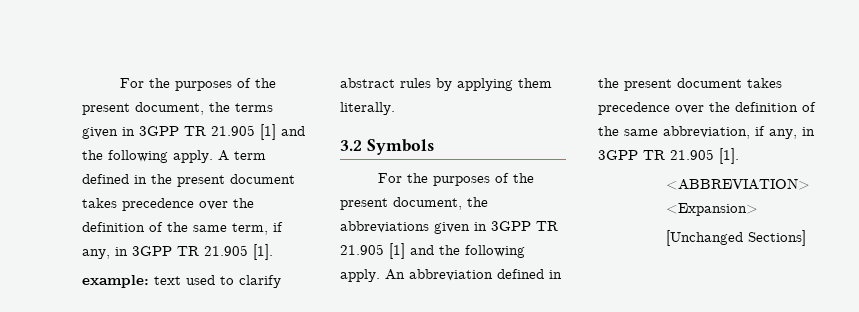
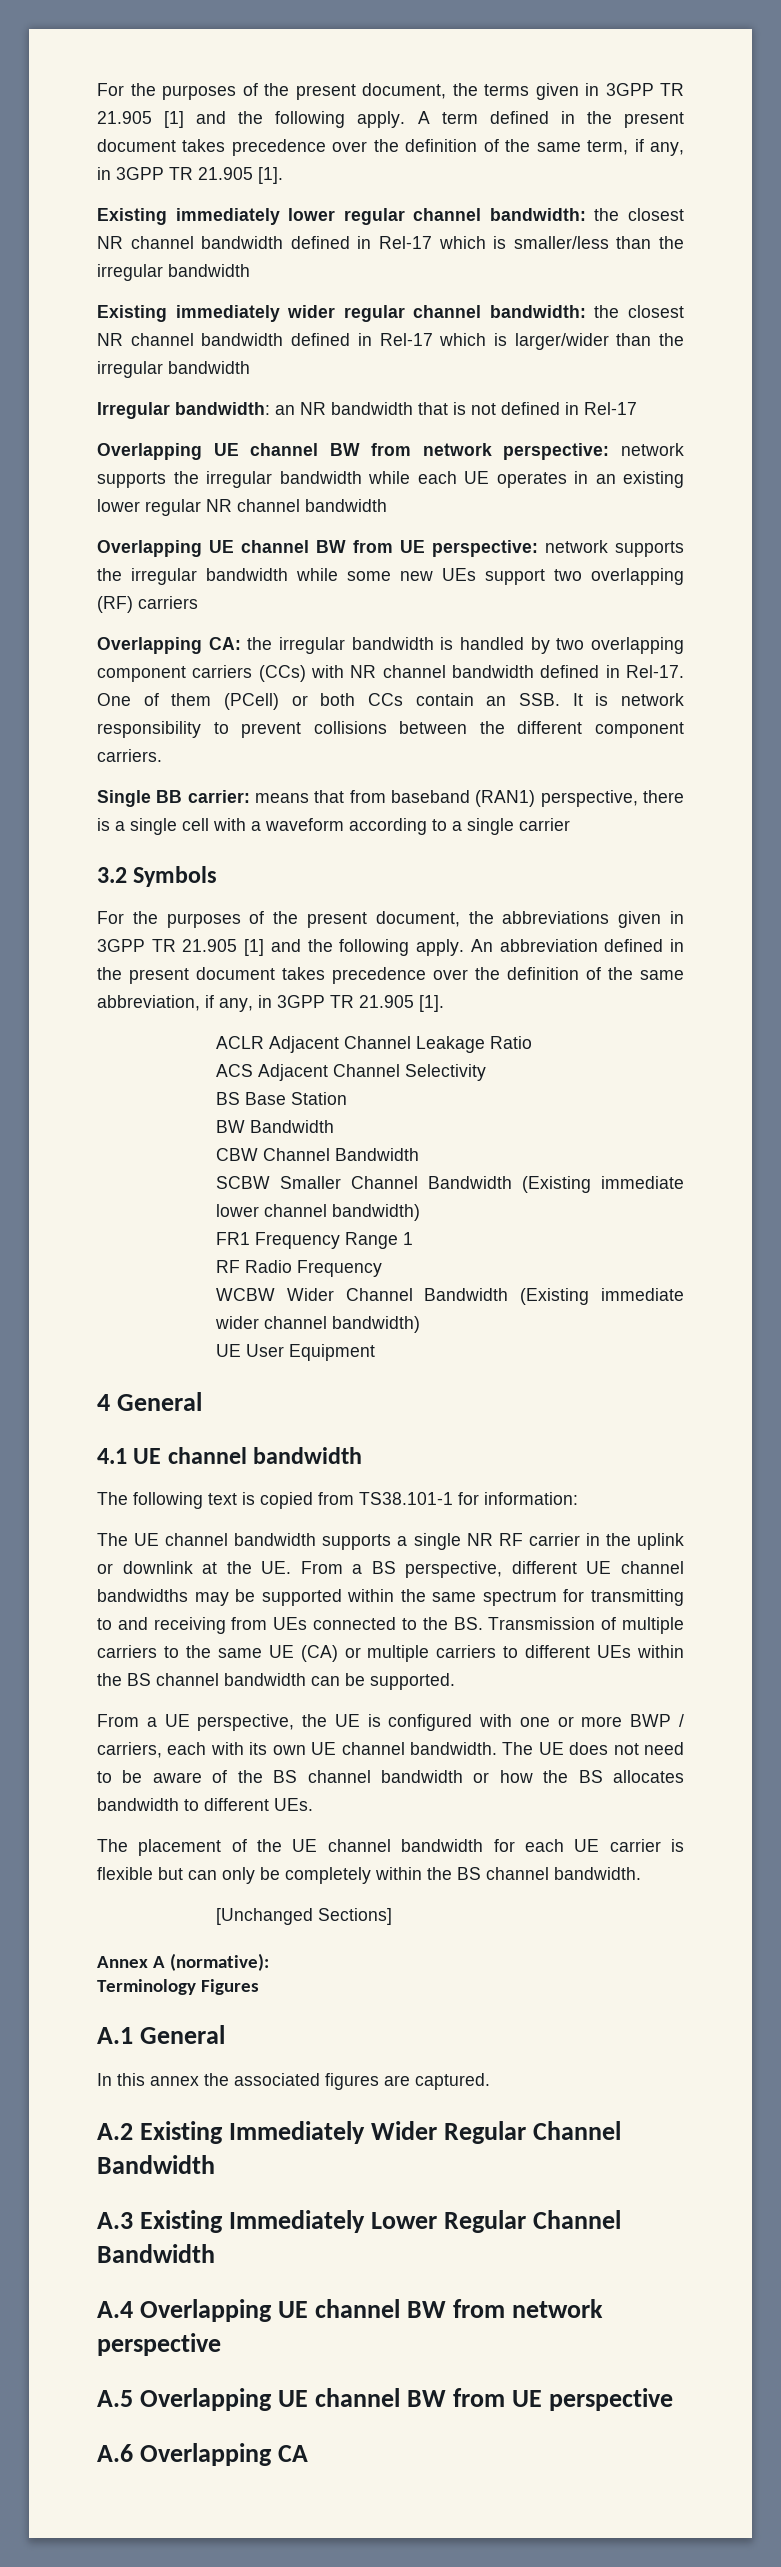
[82,275,281,288] [340,78,552,91] [340,102,395,115] example: text used to clarify abstract rules by applying them literally. -> [97,208,684,225] [97,236,685,249] [97,264,250,281] [97,305,684,322] [97,333,684,350] [97,361,250,378] [97,402,637,419] [97,443,684,460] [97,471,684,488] [97,499,387,516] [97,540,684,557] [97,568,684,585] [97,596,198,613] [97,637,684,654] [97,665,684,682] [97,693,685,710] [97,721,684,738] [97,749,162,762] [97,790,685,807] [97,818,570,835] Existing immediately lower regular channel bandwidth: the closest NR channel bandwidth defined in Rel-17 which is smaller/less than the irregular bandwidth // Existing immediately wider regular channel bandwidth: the closest NR channel bandwidth defined in Rel-17 which is larger/wider than the irregular bandwidth // Irregular bandwidth: an NR bandwidth that is not defined in Rel-17 // Overlapping UE channel BW from network perspective: network supports the irregular bandwidth while each UE operates in an existing lower regular NR channel bandwidth // Overlapping UE channel BW from UE perspective: network supports the irregular bandwidth while some new UEs support two overlapping (RF) carriers // Overlapping CA: the irregular bandwidth is handled by two overlapping component carriers (CCs) with NR channel bandwidth defined in Rel-17. One of them (PCell) or both CCs contain an SSB. It is network responsibility to prevent collisions between the different component carriers. // Single BB carrier: means that from baseband (RAN1) perspective, there is a single cell with a waveform according to a single carrier
[665,178,810,190] [665,203,758,216] [665,230,806,246] <ABBREVIATION> <Expansion> // [Unchanged Sections] -> [216,1036,533,1053] [216,1064,487,1081] [216,1092,348,1105] [216,1120,335,1133] [216,1148,420,1161] [216,1176,684,1193] [216,1204,421,1221] [216,1232,414,1249] [216,1260,383,1277] [216,1288,684,1305] [215,1316,421,1333] [216,1344,376,1361] [97,1392,203,1411] [97,1447,363,1464] [97,1492,578,1509] [97,1533,684,1550] [97,1561,684,1578] [97,1589,684,1606] [97,1617,684,1634] [97,1645,685,1662] [97,1673,455,1690] [97,1714,684,1731] [97,1742,684,1758] [97,1770,685,1783] [97,1798,313,1811] [97,1839,685,1856] [97,1867,641,1884] [216,1908,393,1925] [97,1953,269,1971] [97,1979,259,1995] [97,2025,226,2044] [97,2073,490,2090] [97,2121,622,2144] [97,2155,215,2174] [97,2210,622,2233] [97,2244,215,2263] [97,2299,604,2322] [97,2333,221,2356] [97,2388,674,2411] [97,2443,309,2466] ACLR Adjacent Channel Leakage Ratio // ACS Adjacent Channel Selectivity // BS Base Station // BW Bandwidth // CBW Channel Bandwidth // SCBW Smaller Channel Bandwidth (Existing immediate lower channel bandwidth) // FR1 Frequency Range 1 // RF Radio Frequency // WCBW Wider Channel Bandwidth (Existing immediate wider channel bandwidth) // UE User Equipment // 4 General // 4.1 UE channel bandwidth // The following text is copied from TS38.101-1 for information: // The UE channel bandwidth supports a single NR RF carrier in the uplink or downlink at the UE. From a BS perspective, different UE channel bandwidths may be supported within the same spectrum for transmitting to and receiving from UEs connected to the BS. Transmission of multiple carriers to the same UE (CA) or multiple carriers to different UEs within the BS channel bandwidth can be supported. // From a UE perspective, the UE is configured with one or more BWP / carriers, each with its own UE channel bandwidth. The UE does not need to be aware of the BS channel bandwidth or how the BS allocates bandwidth to different UEs. // The placement of the UE channel bandwidth for each UE carrier is flexible but can only be completely within the BS channel bandwidth. // [Unchanged Sections] // Annex A (normative): // Terminology Figures // A.1 General // In this annex the associated figures are captured. // A.2 Existing Immediately Wider Regular Channel Bandwidth // A.3 Existing Immediately Lower Regular Channel Bandwidth // A.4 Overlapping UE channel BW from network perspective // A.5 Overlapping UE channel BW from UE perspective // A.6 Overlapping CA

